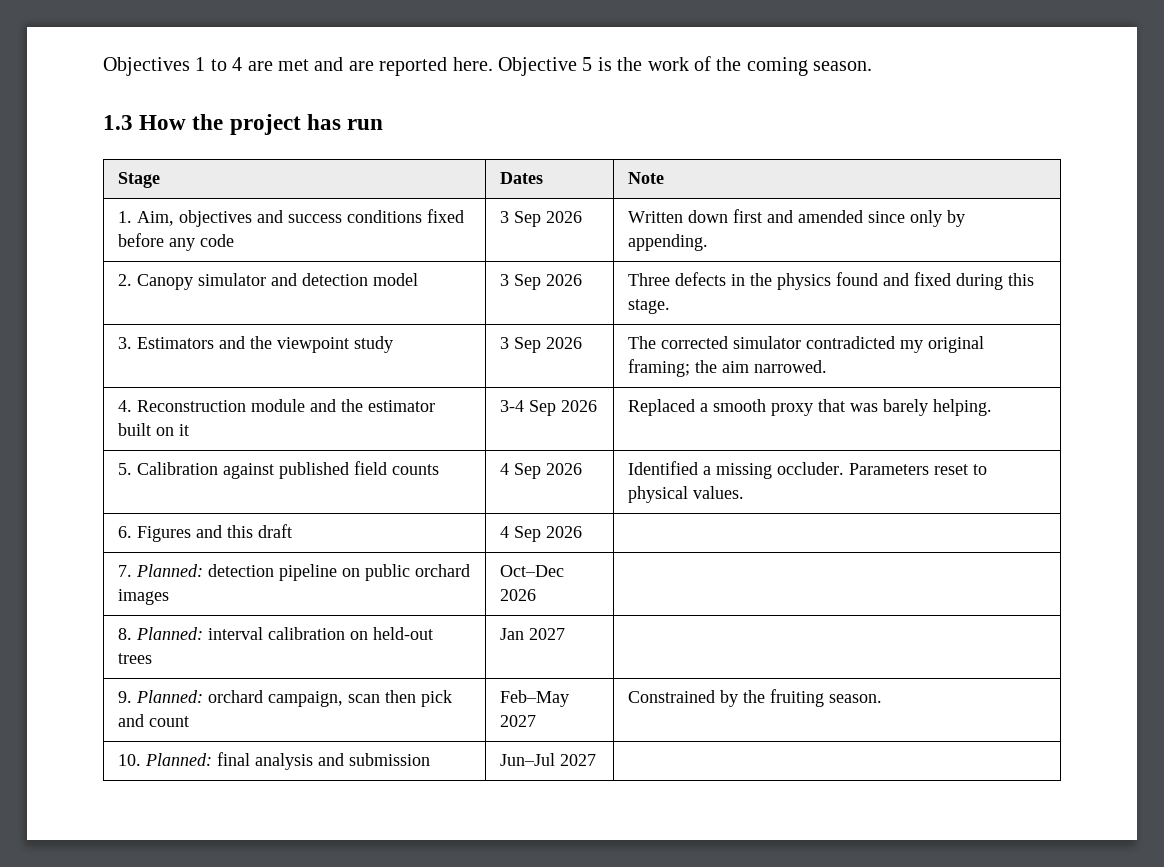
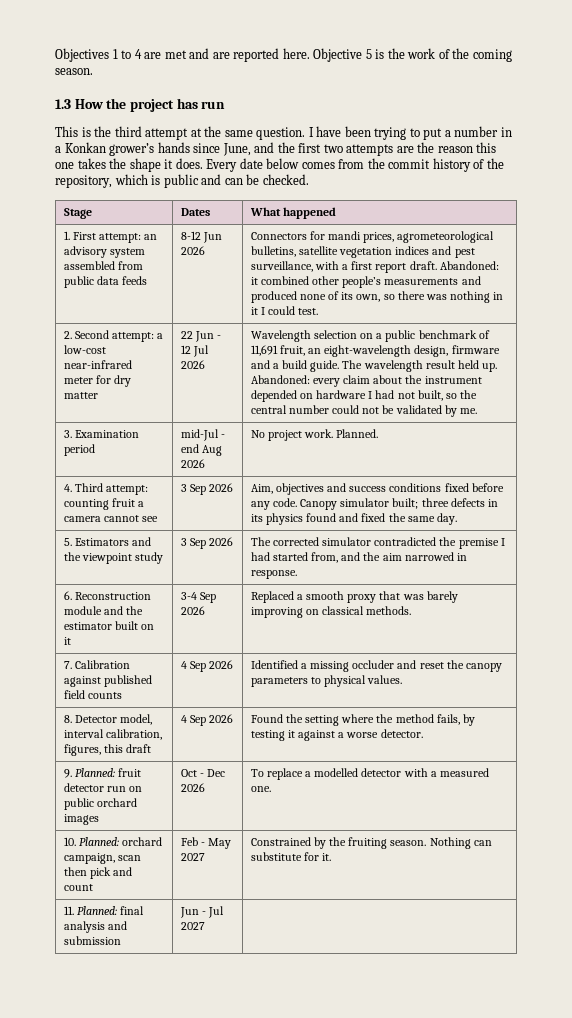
(384, 124) none -> [55,126,512,140] [55,142,497,156] [55,158,504,172] [55,174,309,188] // This is the third attempt at the same question. I have been trying to put a number in a Konkan grower’s hands since June, and the first two attempts are the reason this one takes the shape it does. Every date below comes from the commit history of the repository, which is public and can be checked.
[628,172,665,184] Note -> [250,207,337,219] What happened
(133, 217) none -> [73,232,158,243] [64,246,146,258] [64,261,144,270] [64,276,148,288] [181,231,223,243] [181,246,206,255] [251,231,495,243] [251,246,475,258] [251,261,499,273] [251,276,481,288] [251,291,503,303] [251,306,319,315] [64,330,164,342] [64,345,107,354] [64,360,133,369] [64,375,132,387] [64,392,99,399] [181,331,222,342] [181,345,210,357] [181,360,206,369] [251,330,490,342] [251,345,500,357] [251,360,497,372] [251,375,482,387] [251,390,477,402] [251,405,477,417] [64,430,140,438] [64,444,96,456] [181,429,226,441] [181,444,223,456] [181,459,206,468] [251,429,379,441] [64,483,149,495] [64,498,145,510] [64,515,159,522] [181,483,234,495] First attempt: an advisory system assembled from public data feeds | 8-12 Jun 2026 | Connectors for mandi prices, agrometeorological bulletins, satellite vegetation indices and pest surveillance, with a first report draft. Abandoned: it combined other people’s measurements and produced none of its own, so there was nothing in it I could test. // 2. Second attempt: a low-cost near-infrared meter for dry matter | 22 Jun - 12 Jul 2026 | Wavelength selection on a public benchmark of 11,691 fruit, an eight-wavelength design, firmware and a build guide. The wavelength result held up. Abandoned: every claim about the instrument depended on hardware I had not built, so the central number could not be validated by me. // 3. Examination period | mid-Jul - end Aug 2026 | No project work. Planned. // 4. Third attempt: counting fruit a camera cannot see | 3 Sep 2026 |
[200,234,235,247] [500,211,583,227] [628,209,966,227] [628,234,709,251] [118,273,419,290] [500,274,583,290] [628,273,671,286] code | 3 Sep 2026 | Written down first and amended since only by appending. // 2. Canopy simulator and detection model | 3 Sep 2026 | Three -> [273,498,449,510] code. Canopy simulator built; three
[750,273,773,286] the -> [251,514,264,522] its
[956,273,1035,290] [628,299,671,314] [118,337,133,349] during this stage. // 3. -> [388,513,457,525] [64,538,73,546] the same day. // 5.
[900,336,985,353] [628,359,828,377] [118,400,133,412] my original framing; the aim narrowed. // 4. -> [439,537,505,549] [251,552,467,563] [251,570,298,579] [64,591,73,600] the premise I had started from, and the aim narrowed in response. // 6.
[933,399,993,416] [118,463,133,475] helping. // 5. -> [251,606,412,618] [64,661,73,669] improving on classical methods. // 7.
[777,462,988,475] [628,486,745,503] [118,525,223,542] occluder. Parameters reset to physical values. // 6. Figures and -> [352,660,502,672] [251,675,403,687] [64,714,153,725] [64,729,163,740] [64,744,102,756] occluder and reset the canopy parameters to physical values. // 8. Detector model, interval calibration, figures,
[118,564,471,581] [118,589,170,605] [500,565,565,577] [500,589,537,601] [118,627,434,640] [118,653,153,664] [500,628,566,640] [118,691,133,703] // 7. Planned: detection pipeline on public orchard images | Oct–Dec 2026 | // 8. Planned: interval calibration on held-out trees | Jan 2027 | // 9. -> [251,714,475,726] [251,729,423,741] [64,768,142,778] [64,783,143,792] [64,798,138,810] [64,814,100,825] [181,769,226,777] [181,783,206,792] [251,768,489,780] [251,786,272,792] [64,837,77,846] Found the setting where the method fails, by testing it against a worse detector. // 9. Planned: fruit detector run on public orchard images | Oct - Dec 2026 | To replace a modelled detector with a measured one. // 10.
[500,690,570,707] Feb–May -> [181,837,232,849] Feb - May
[118,754,142,766] // 10. -> [429,837,492,849] [251,852,332,861] [64,906,75,915] Nothing can substitute for it. // 11.
[500,753,556,766] Jun–Jul -> [180,906,225,918] Jun - Jul

